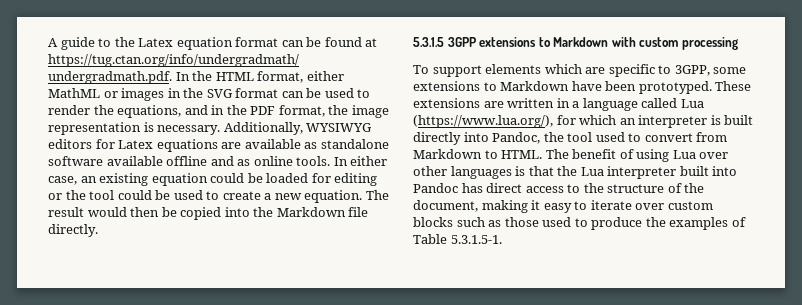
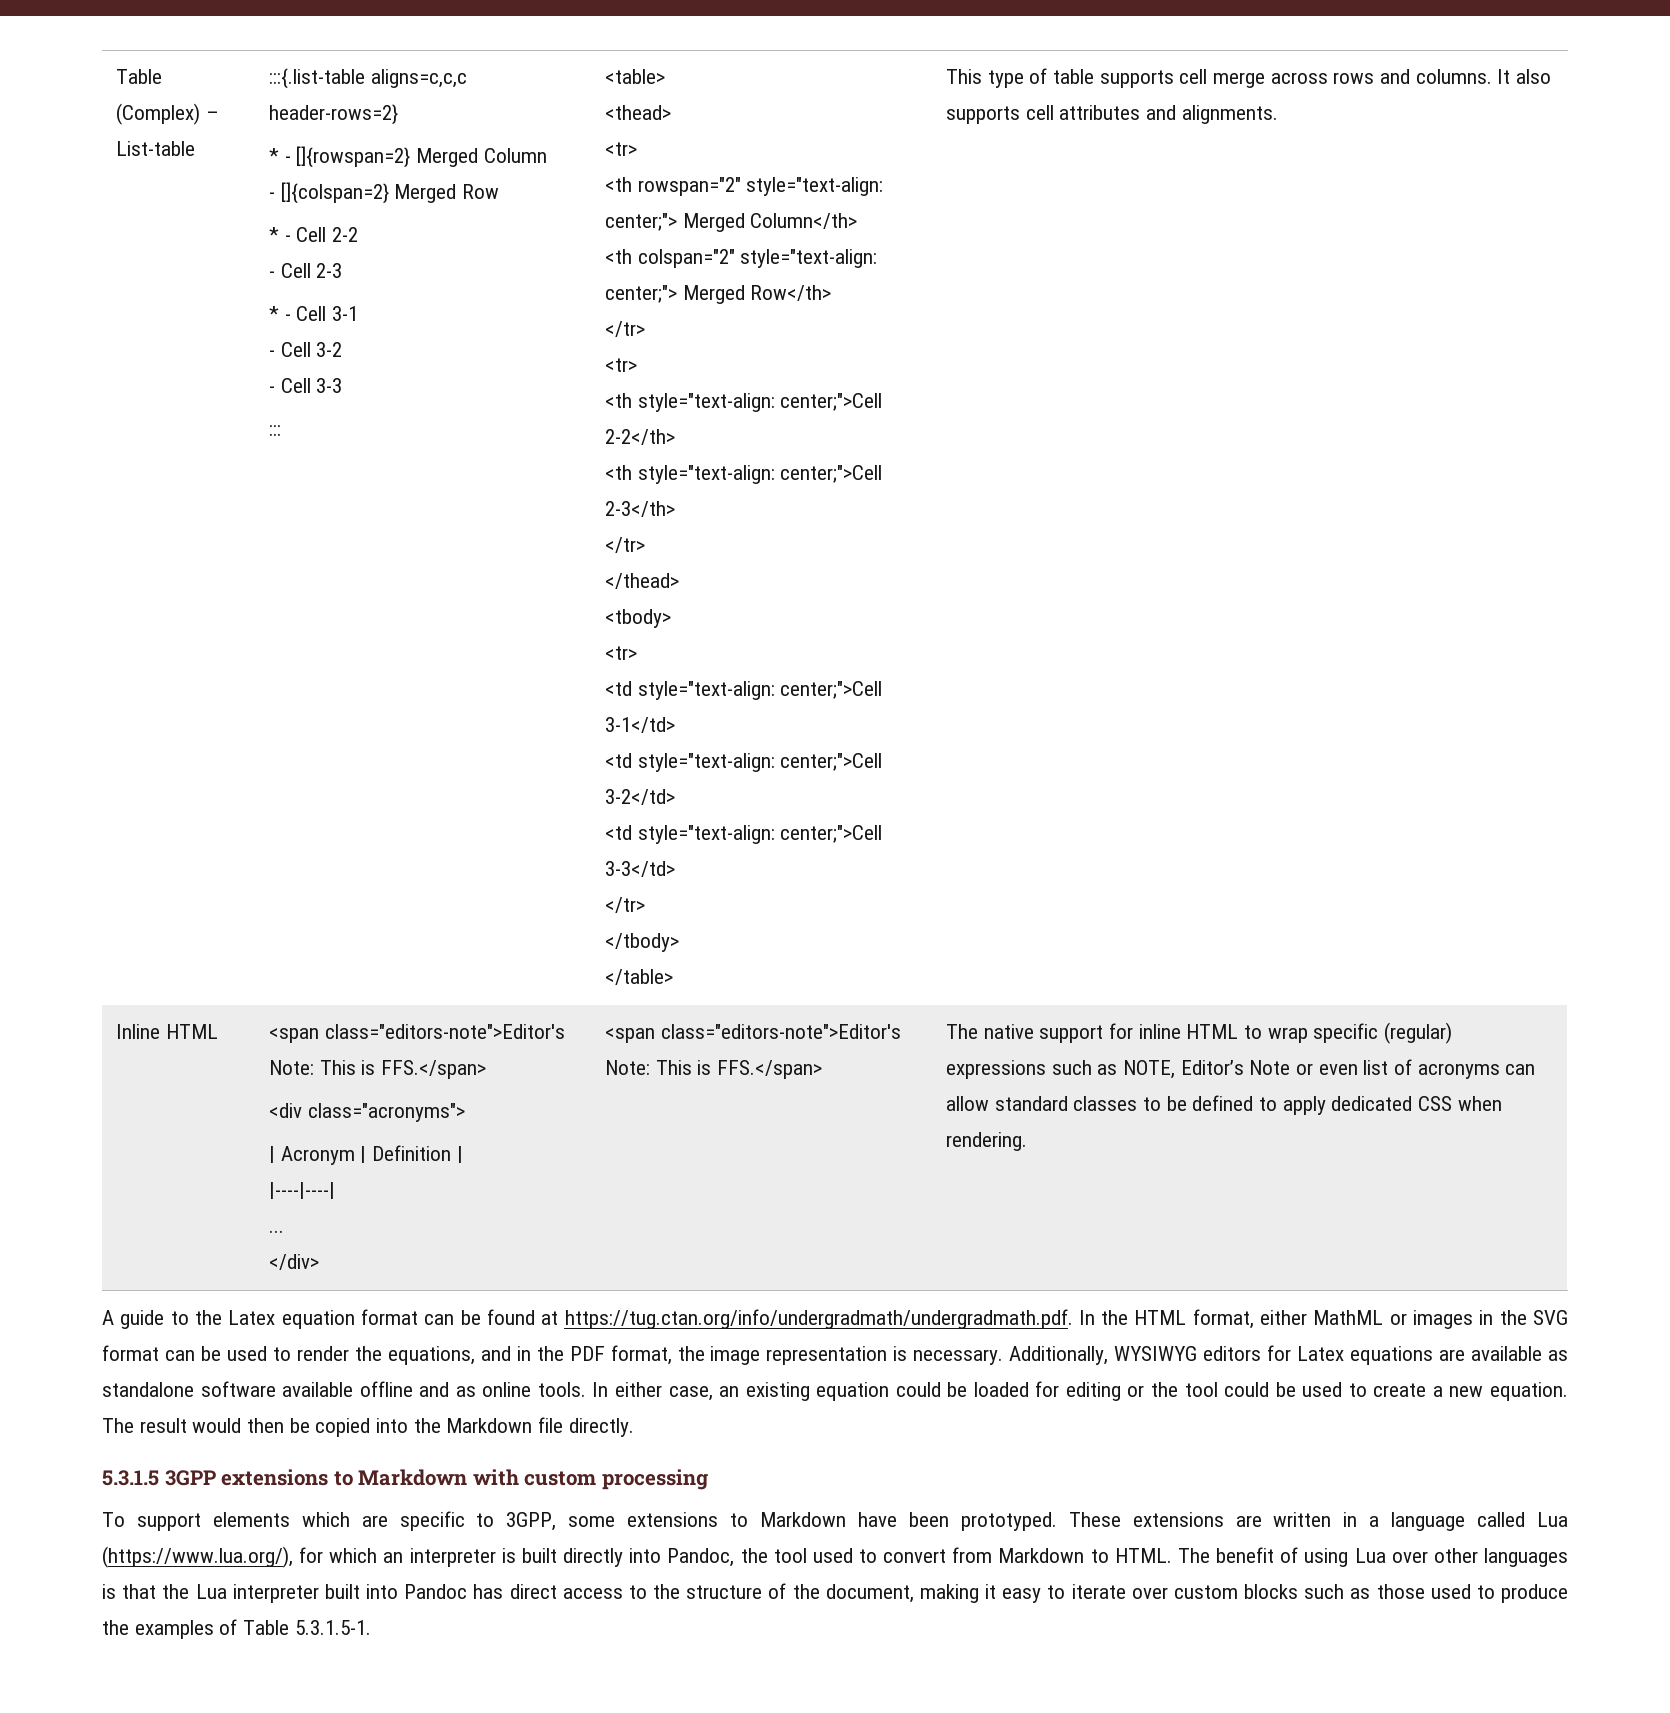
(48, 42) none -> [115,69,162,84] [115,103,219,125] [115,141,195,156] [268,68,467,89] [268,104,398,125] [268,146,547,168] [268,182,499,204] [268,227,358,242] [268,263,343,278] [268,306,358,321] [268,342,343,357] [268,378,343,393] [268,425,281,436] [604,69,665,84] [604,105,671,120] [604,142,637,156] [604,177,884,196] [604,213,858,232] [604,249,878,268] [604,285,832,304] [604,321,645,337] [604,358,637,372] [604,393,883,412] [604,429,675,445] [604,465,883,484] [604,501,675,517] [604,537,645,553] [604,573,679,589] [604,609,671,628] [604,646,637,660] [604,681,883,700] [604,717,675,733] [604,753,883,772] [604,789,675,805] [604,825,883,844] [604,861,675,877] [604,897,645,913] [604,933,679,952] [604,969,673,985] [945,68,1552,88] [945,105,1278,124] [115,1024,218,1039] [268,1024,565,1043] [268,1060,486,1079] [268,1103,465,1122] [268,1145,463,1165] [268,1182,335,1199] [268,1230,284,1233] [268,1254,319,1270] [604,1024,901,1043] [604,1060,822,1079] [945,1022,1452,1044] [945,1059,1536,1079] [945,1095,1502,1115] [945,1132,1027,1151] Table (Complex) – List-table | :::{.list-table aligns=c,c,c header-rows=2} // * - []{rowspan=2} Merged Column // - []{colspan=2} Merged Row // * - Cell 2-2 // - Cell 2-3 // * - Cell 3-1 // - Cell 3-2 // - Cell 3-3 // ::: | <table> // <thead> // <tr> // <th rowspan="2" style="text-align: center;"> Merged Column</th> // <th colspan="2" style="text-align: center;"> Merged Row</th> // </tr> // <tr> // <th style="text-align: center;">Cell 2-2</th> // <th style="text-align: center;">Cell 2-3</th> // </tr> // </thead> // <tbody> // <tr> // <td style="text-align: center;">Cell 3-1</td> // <td style="text-align: center;">Cell 3-2</td> // <td style="text-align: center;">Cell 3-3</td> // </tr> // </tbody> // </table> | This type of table supports cell merge across rows and columns. It also supports cell attributes and alignments. // Inline HTML | <span class="editors-note">Editor's Note: This is FFS.</span> // <div class="acronyms"> // | Acronym | Definition | // |----|----| // ... // </div> | <span class="editors-note">Editor's Note: This is FFS.</span> | The native support for inline HTML to wrap specific (regular) expressions such as NOTE, Editor’s Note or even list of acronyms can allow standard classes to be defined to apply dedicated CSS when rendering. //

